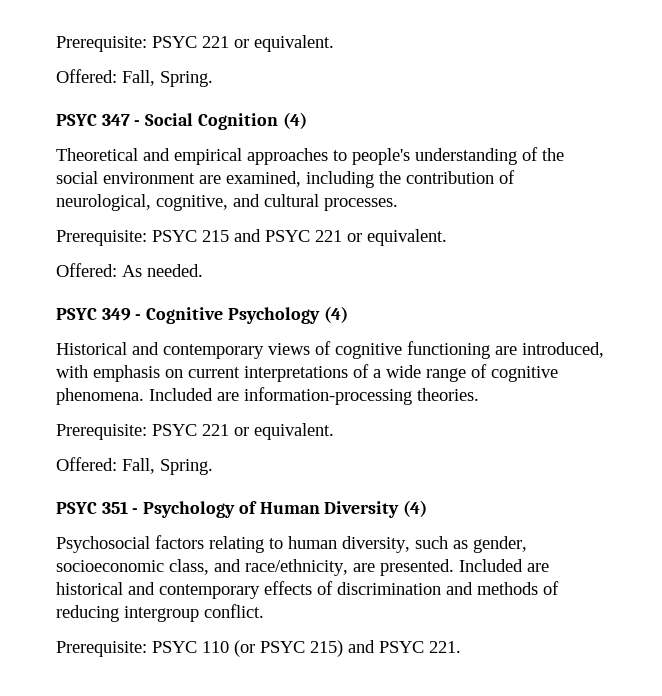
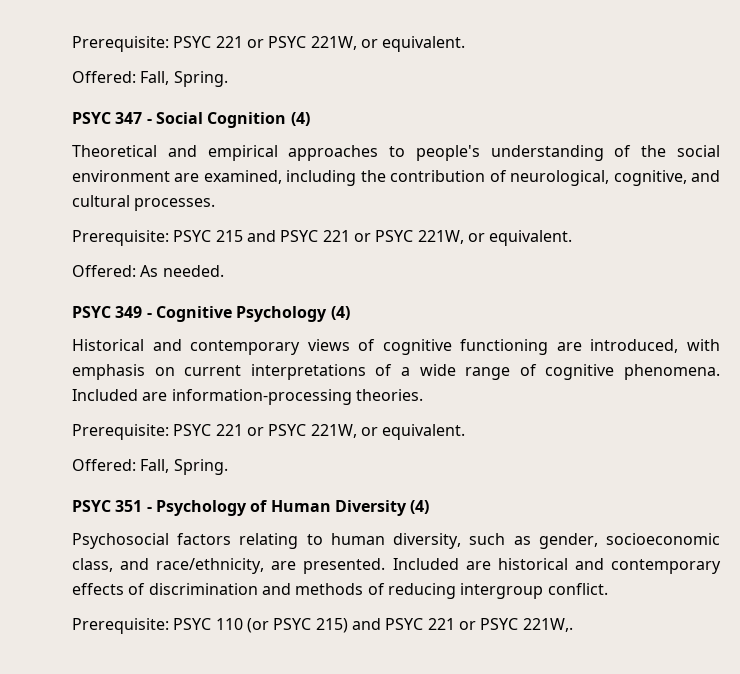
[56,36,249,52] Prerequisite: PSYC 221 or -> [72,36,378,52] Prerequisite: PSYC 221 or PSYC 221W, or
(362, 237) none -> [375,230,485,244] PSYC 221W, or
(249, 431) none -> [268,424,378,438] PSYC 221W, or
[429,641,461,653] 221. -> [427,618,573,632] 221 or PSYC 221W,.

